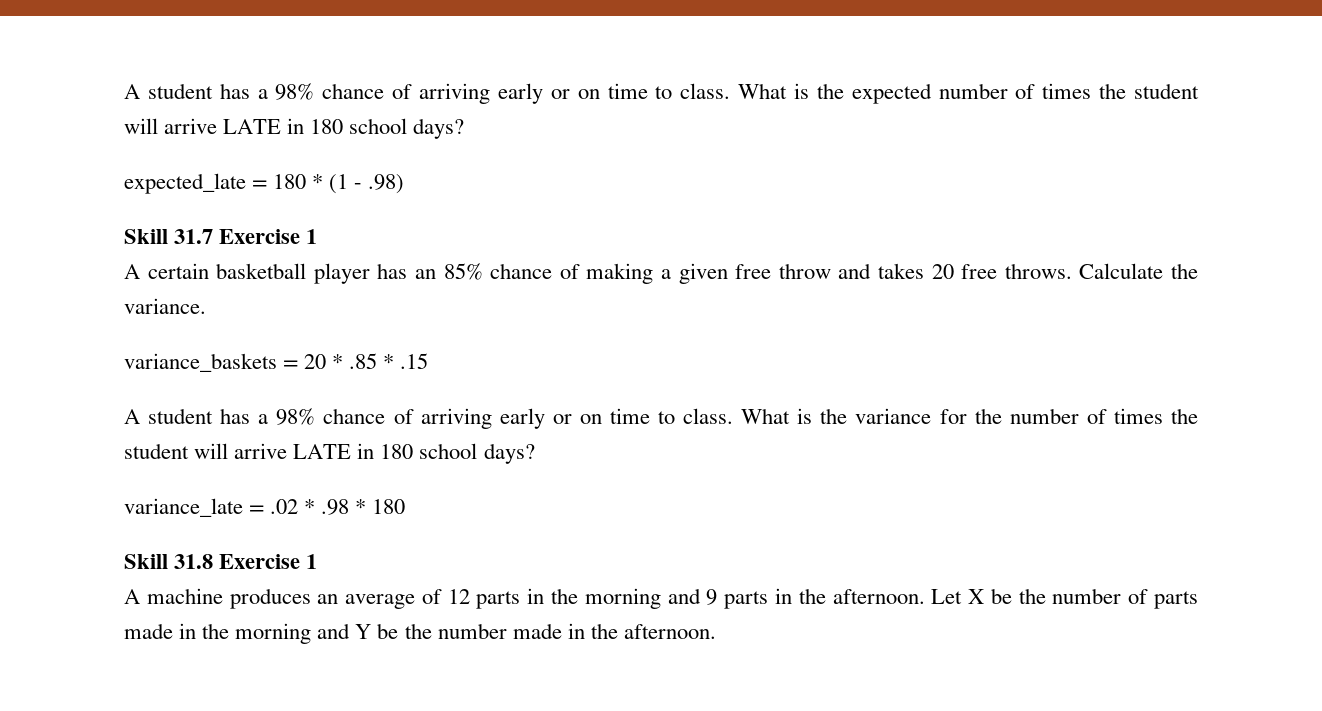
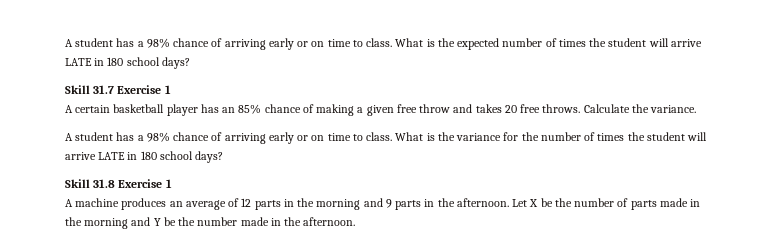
[124,173,405,194] // expected_late = 180 * (1 - .98) -> (190, 63) none
[124,353,429,372] // variance_baskets = 20 * .85 * .15 -> (697, 109) none
[124,498,406,517] // variance_late = .02 * .98 * 180 -> (224, 157) none

